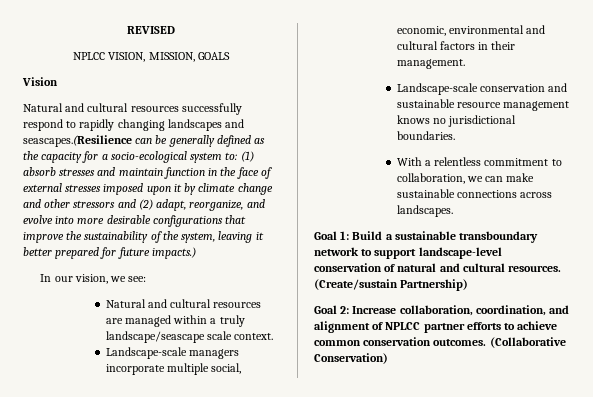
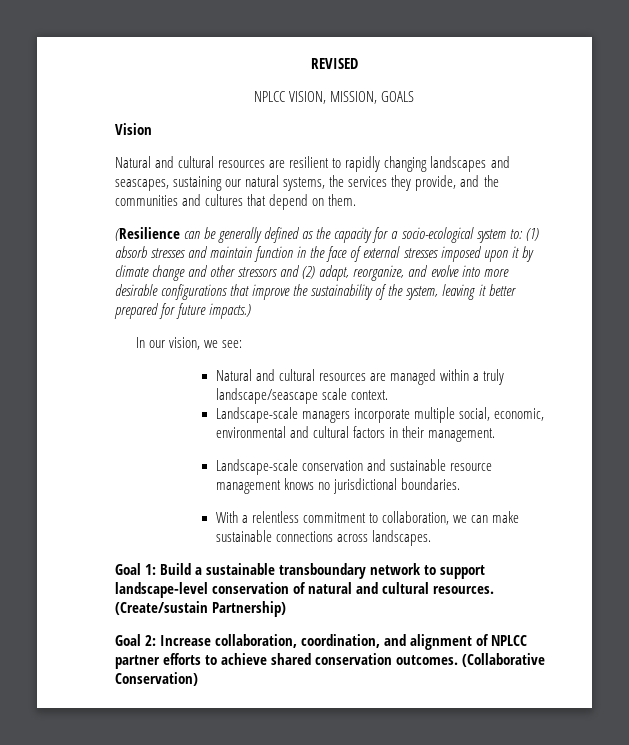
[181,103,242,115] [23,119,63,131] successfully respond -> [269,156,330,168] are resilient
[23,135,132,147] seascapes.(Resilience -> [115,175,499,191] [115,194,357,210] [115,227,180,241] seascapes, sustaining our natural systems, the services they provide, and the communities and cultures that depend on them. // (Resilience
[314,340,361,346] common -> [271,653,312,665] shared

